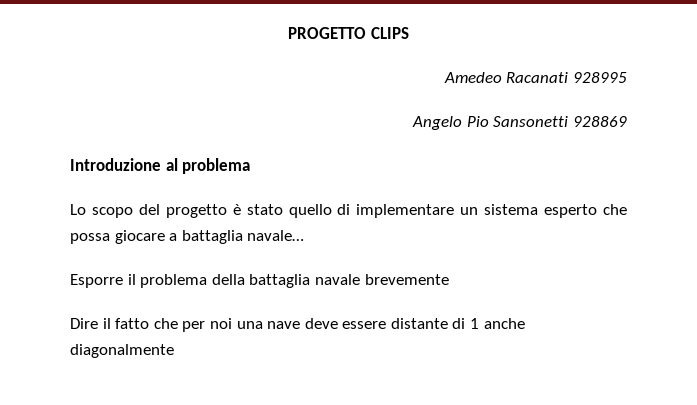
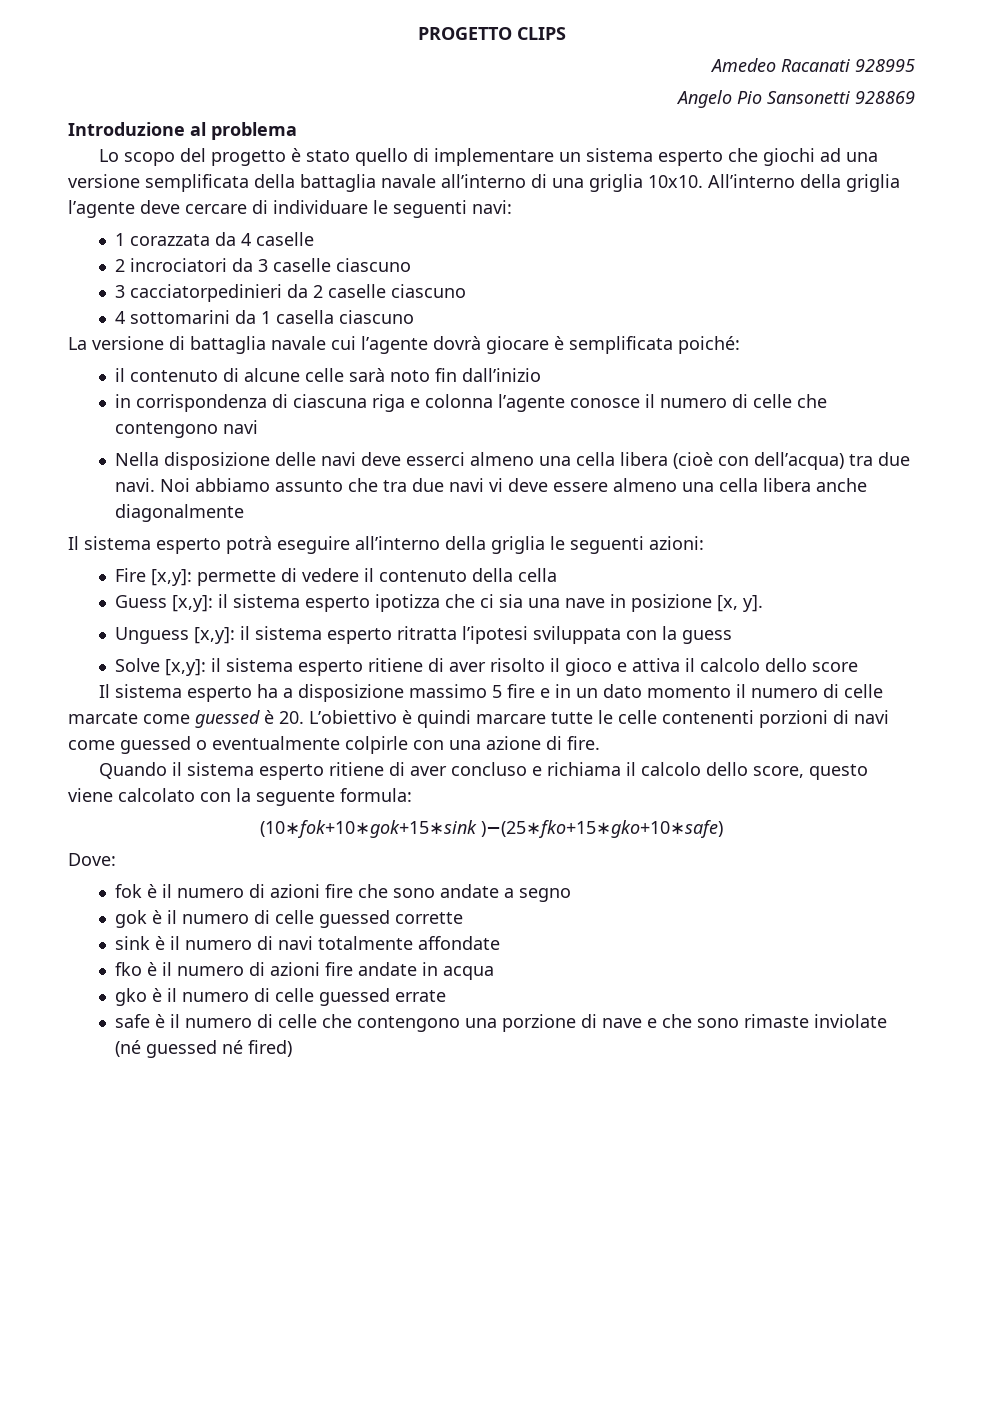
[70,230,305,244] [70,274,449,288] [70,318,525,332] [70,344,174,358] possa giocare a battaglia navale… // Esporre il problema della battaglia navale brevemente // Dire il fatto che per noi una nave deve essere distante di 1 anche diagonalmente -> [762,148,878,166] [68,174,900,192] [68,200,512,218] [114,232,314,246] [114,258,411,272] [114,284,466,302] [114,310,414,324] [68,336,740,354] [114,368,541,382] [114,394,827,412] [114,420,258,438] [114,452,910,470] [114,478,867,492] [114,504,244,522] [68,536,704,554] [114,568,557,586] [114,594,763,612] [114,626,732,644] [114,658,858,676] [98,684,883,702] [68,710,889,728] [68,736,600,754] [98,762,868,780] [68,788,412,806] [260,820,723,838] [68,853,116,866] [114,884,571,902] [114,910,463,928] [114,936,500,950] [114,962,494,980] [114,988,446,1006] [114,1014,887,1032] [114,1040,292,1058] giochi ad una versione semplificata della battaglia navale all’interno di una griglia 10x10. All’interno della griglia l’agente deve cercare di individuare le seguenti navi: // 1 corazzata da 4 caselle // 2 incrociatori da 3 caselle ciascuno // 3 cacciatorpedinieri da 2 caselle ciascuno // 4 sottomarini da 1 casella ciascuno // La versione di battaglia navale cui l’agente dovrà giocare è semplificata poiché: // il contenuto di alcune celle sarà noto fin dall’inizio // in corrispondenza di ciascuna riga e colonna l’agente conosce il numero di celle che contengono navi // Nella disposizione delle navi deve esserci almeno una cella libera (cioè con dell’acqua) tra due navi. Noi abbiamo assunto che tra due navi vi deve essere almeno una cella libera anche diagonalmente // Il sistema esperto potrà eseguire all’interno della griglia le seguenti azioni: // Fire [x,y]: permette di vedere il contenuto della cella // Guess [x,y]: il sistema esperto ipotizza che ci sia una nave in posizione [x, y]. // Unguess [x,y]: il sistema esperto ritratta l’ipotesi sviluppata con la guess // Solve [x,y]: il sistema esperto ritiene di aver risolto il gioco e attiva il calcolo dello score // Il sistema esperto ha a disposizione massimo 5 fire e in un dato momento il numero di celle marcate come guessed è 20. L’obiettivo è quindi marcare tutte le celle contenenti porzioni di navi come guessed o eventualmente colpirle con una azione di fire. // Quando il sistema esperto ritiene di aver concluso e richiama il calcolo dello score, questo viene calcolato con la seguente formula: // (10∗fok+10∗gok+15∗sink )−(25∗fko+15∗gko+10∗safe) // Dove: // fok è il numero di azioni fire che sono andate a segno // gok è il numero di celle guessed corrette // sink è il numero di navi totalmente affondate // fko è il numero di azioni fire andate in acqua // gko è il numero di celle guessed errate // safe è il numero di celle che contengono una porzione di nave e che sono rimaste inviolate (né guessed né fired)

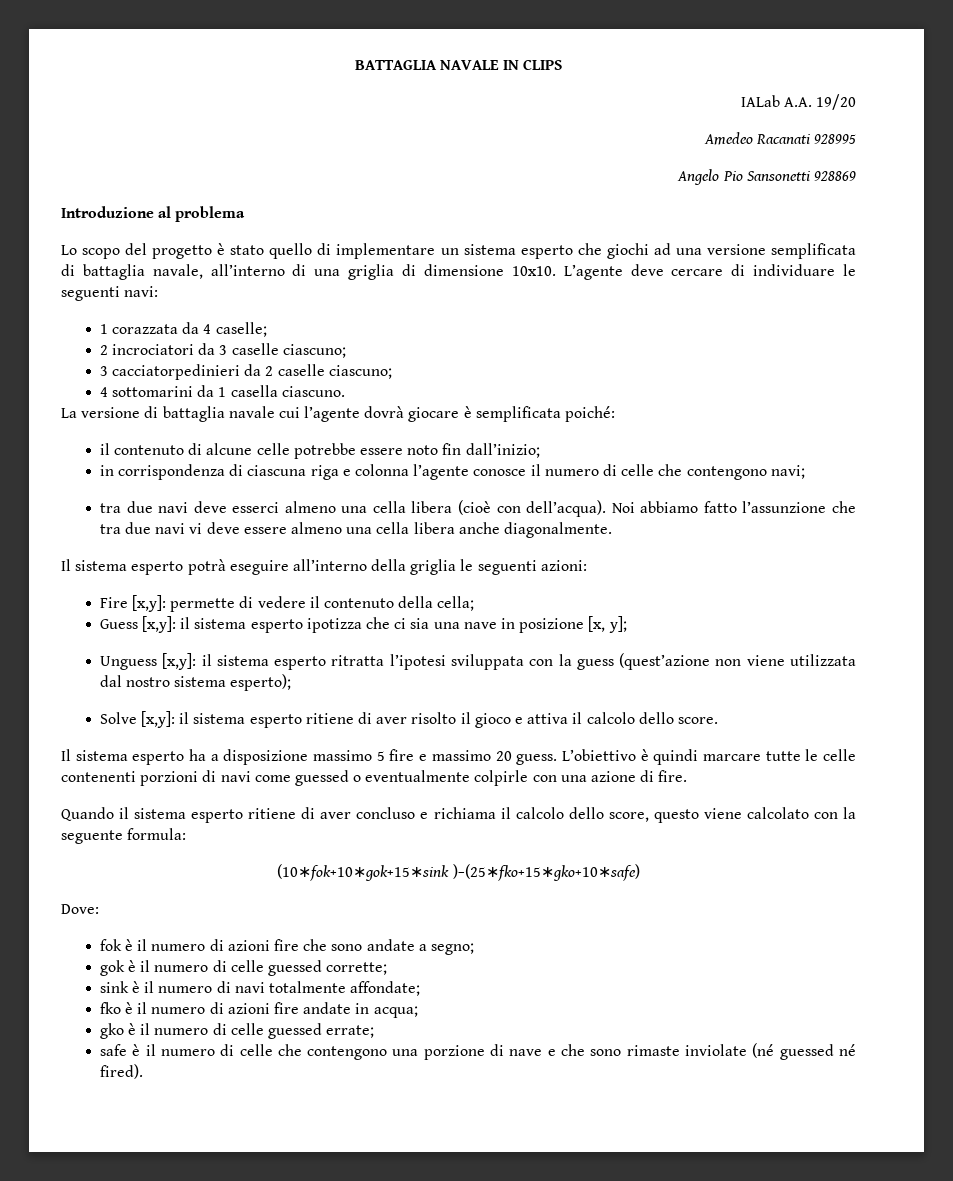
[417,27,566,40] PROGETTO CLIPS -> [354,59,563,70] [740,94,856,110] BATTAGLIA NAVALE IN CLIPS // IALab A.A. 19/20
[254,174,436,192] della battaglia navale -> [61,264,203,280] di battaglia navale,
[648,174,900,192] [68,200,135,218] 10x10. All’interno della griglia l’agente -> [402,264,623,280] di dimensione 10x10. L’agente
[255,232,314,246] caselle -> [215,322,267,337] caselle;
[335,258,411,272] ciascuno -> [282,344,346,358] ciascuno;
[390,284,466,298] ciascuno -> [328,365,392,379] ciascuno;
[338,310,414,324] ciascuno -> [281,386,345,397] ciascuno.
[348,368,385,382] sarà -> [293,443,404,459] potrebbe essere
[461,368,541,382] dall’inizio -> [465,443,540,458] dall’inizio;
[222,420,258,434] [114,452,316,470] navi // Nella disposizione delle -> [770,465,805,479] [99,501,153,513] navi; // tra due
[753,452,910,470] [114,478,343,492] dell’acqua) tra due navi. Noi abbiamo assunto -> [526,500,827,517] dell’acqua). Noi abbiamo fatto l’assunzione
[114,504,244,522] diagonalmente -> [503,522,612,538] diagonalmente.
[517,568,557,582] cella -> [437,596,475,611] cella;
[742,595,763,612] y]. -> [608,616,627,633] y];
(732, 637) none -> [619,653,856,670] [99,674,292,691] (quest’azione non viene utilizzata dal nostro sistema esperto);
[811,662,858,672] score -> [677,717,718,724] score.
[554,684,883,698] [68,710,304,728] in un dato momento il numero di celle marcate come guessed è 20. -> [431,750,558,765] massimo 20 guess.
[518,888,571,902] segno -> [430,943,474,955] segno;
[394,912,463,924] corrette -> [326,962,388,975] corrette;
[417,936,500,950] affondate -> [350,981,421,996] affondate;
[442,966,494,980] acqua -> [373,1006,418,1018] acqua;
[394,990,446,1002] errate -> [326,1025,375,1038] errate;
[247,1040,292,1057] fired) -> [99,1064,143,1079] fired).

